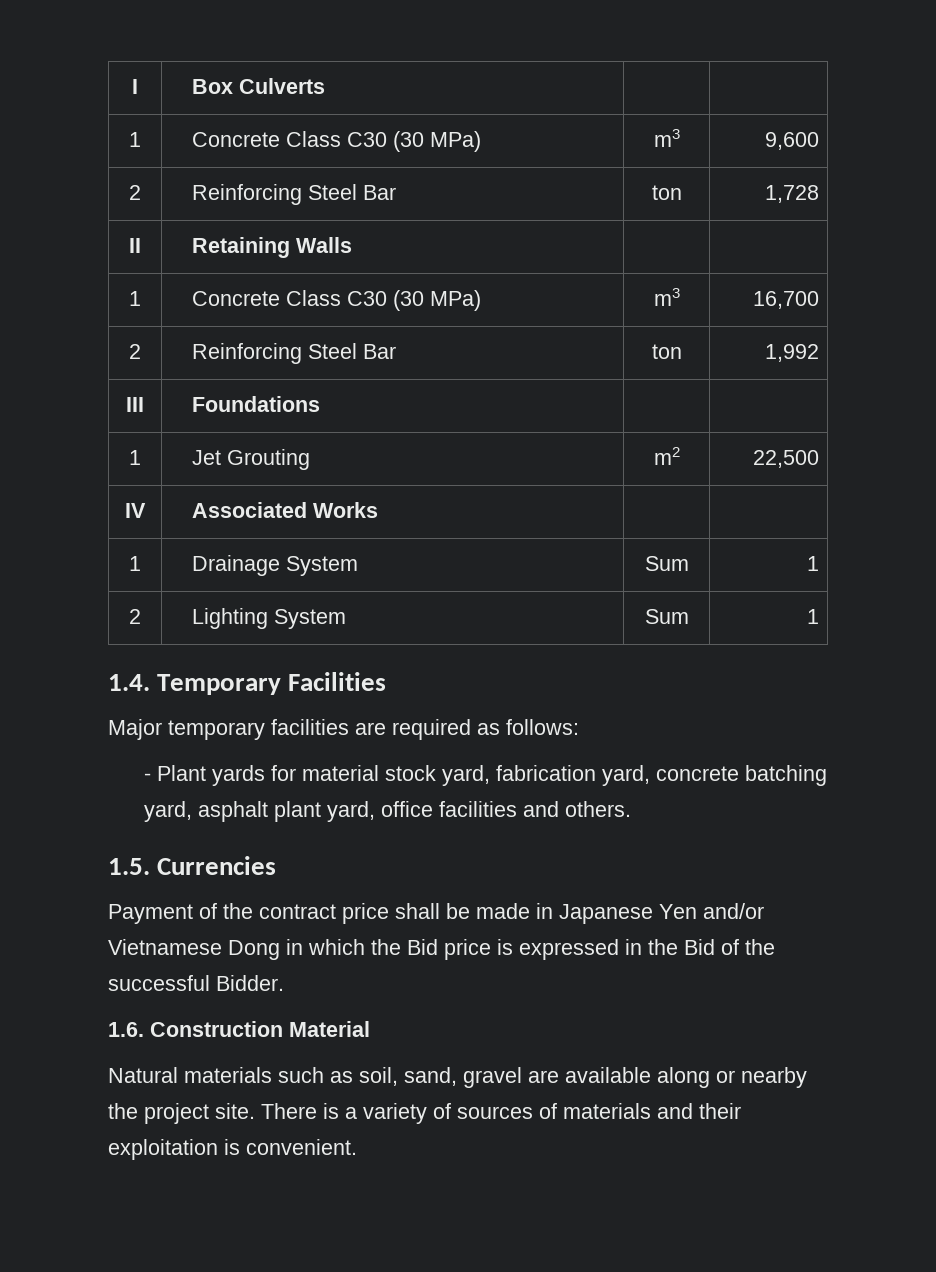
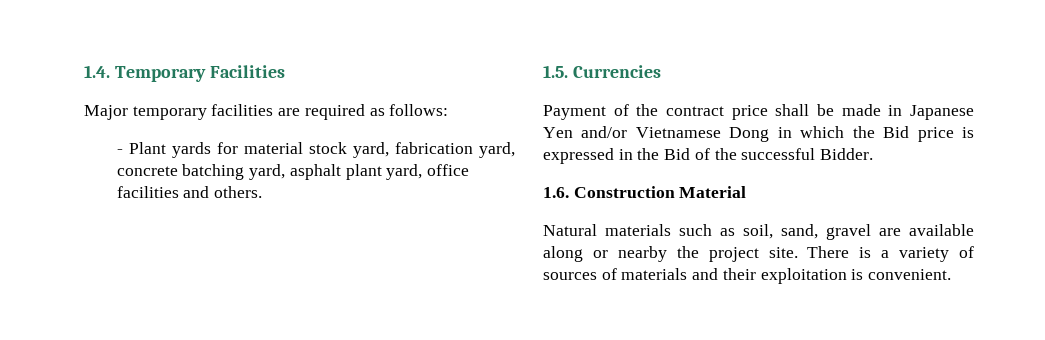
[132,79,138,94] [191,78,325,94] [129,132,141,147] [191,131,481,152] [653,129,680,147] [764,132,819,150] [129,185,141,200] [191,184,396,205] [651,185,682,200] [764,185,819,203] [129,238,141,253] [191,237,352,258] [129,291,141,306] [191,290,481,311] [653,288,680,306] [752,291,819,309] [129,344,141,359] [191,343,396,364] [651,344,682,359] [764,344,819,362] [126,397,144,412] [191,396,320,412] [129,450,141,465] [191,449,310,470] [653,447,680,465] [752,450,819,468] [125,503,146,518] [191,502,378,518] [129,556,141,571] [191,555,358,576] [644,556,689,571] [806,556,819,571] [129,609,141,624] [191,608,346,629] [644,609,689,624] [806,609,819,624] I | Box Culverts | | // 1 | Concrete Class C30 (30 MPa) | m3 | 9,600 // 2 | Reinforcing Steel Bar | ton | 1,728 // II | Retaining Walls | | // 1 | Concrete Class C30 (30 MPa) | m3 | 16,700 // 2 | Reinforcing Steel Bar | ton | 1,992 // III | Foundations | | // 1 | Jet Grouting | m2 | 22,500 // IV | Associated Works | | // 1 | Drainage System | Sum | 1 // 2 | Lighting System | Sum | 1 // -> (84, 71) none

